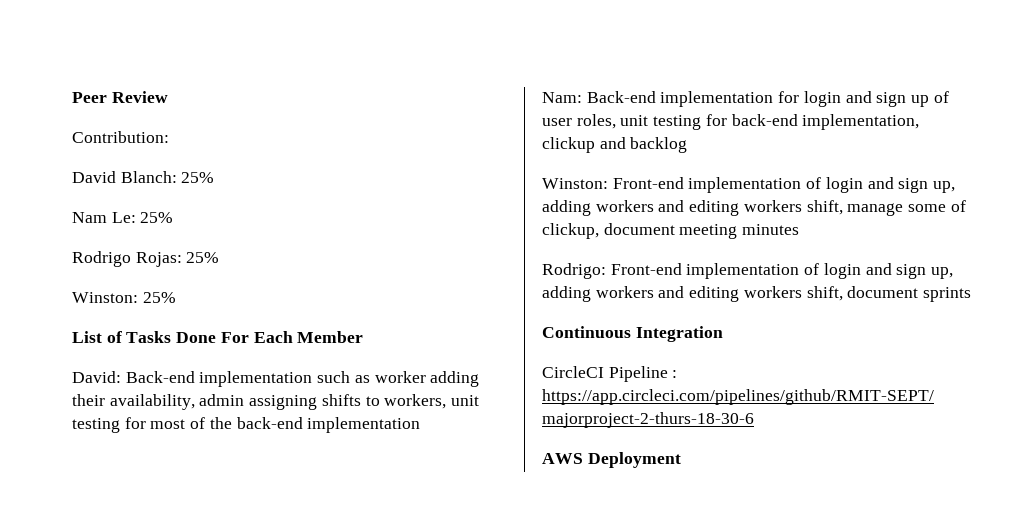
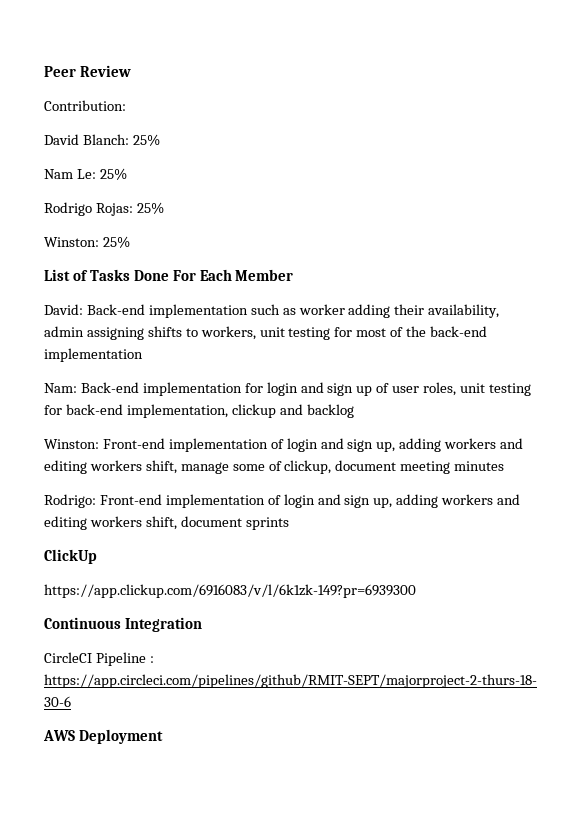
(972, 294) none -> [44,549,97,564] [44,584,416,598] // ClickUp // https://app.clickup.com/6916083/v/l/6k1zk-149?pr=6939300

